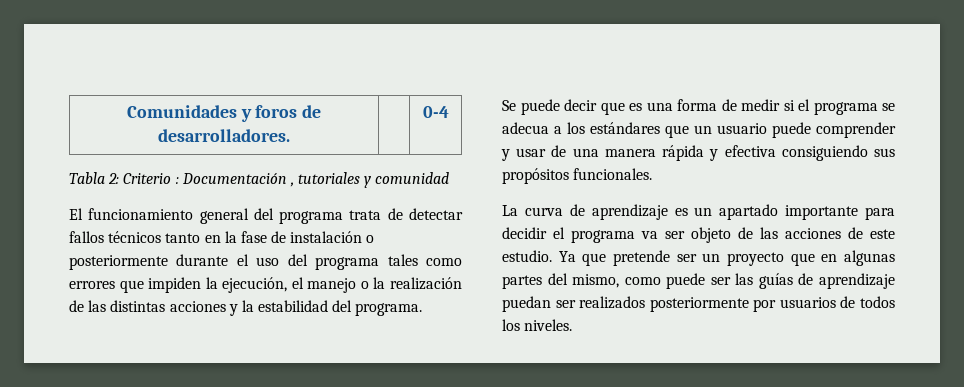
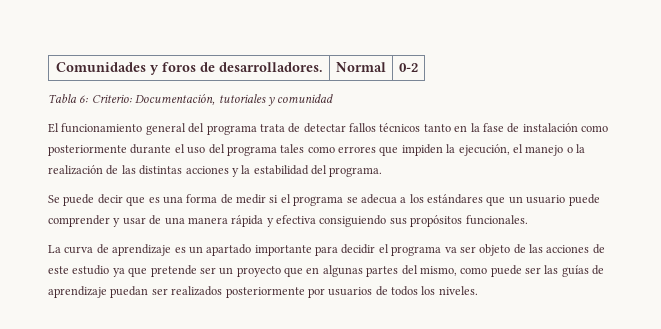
[422,106,449,118] | 0-4 -> [336,62,386,72] [399,63,418,72] Normal | 0-2
[108,173,294,187] 2: Criterio : Documentación , -> [79,94,216,105] 6: Criterio: Documentación,
[366,235,375,243] o -> [581,125,608,132] como
[502,250,576,262] estudio. Ya -> [72,265,125,277] estudio ya

